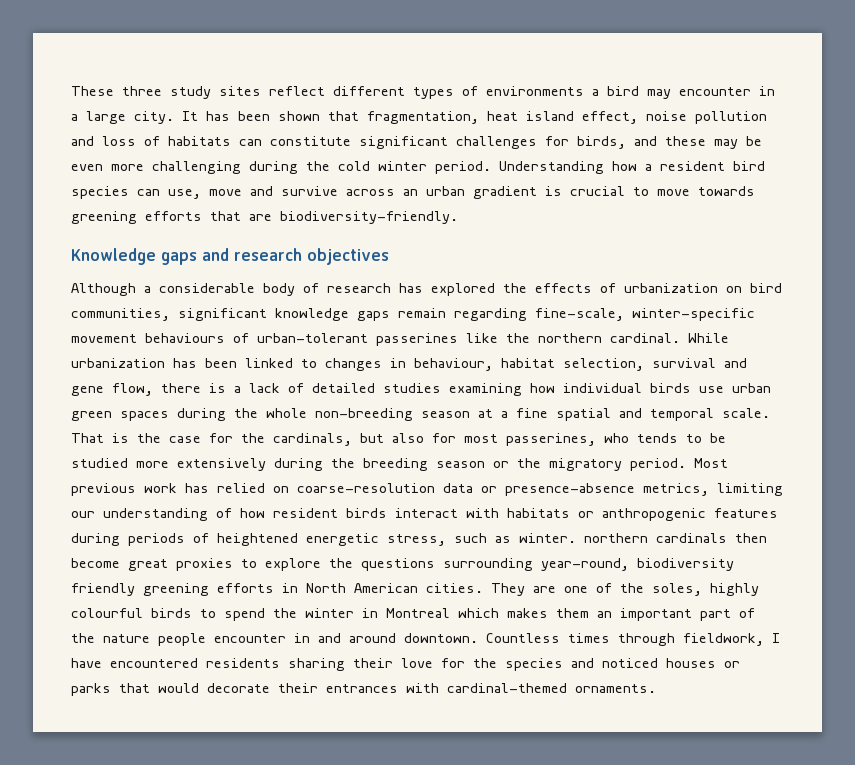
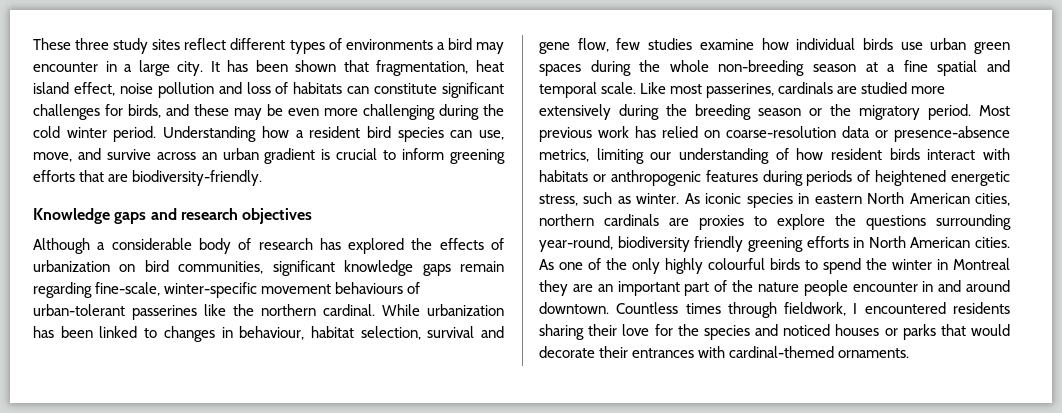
[209,189,242,196] move -> [33,152,72,162] move,
[657,186,755,196] move towards -> [402,148,445,160] inform
[161,383,522,396] there is a lack of detailed studies examining -> [616,38,754,50] few studies examine
[71,433,726,446] That is the case for the cardinals, but also for most passerines, who tends to be -> [640,82,858,98] Like most passerines, cardinals are
[584,533,767,543] [71,558,168,571] northern cardinals then become great -> [684,192,1010,208] [539,214,689,226] As iconic species in eastern North American cities, northern cardinals are
[491,583,556,596] They are -> [539,259,554,270] As
[652,583,702,596] soles, -> [632,258,660,274] only
[458,608,589,618] which makes them -> [539,280,593,296] they are
[71,658,102,668] have -> (858, 308) none

